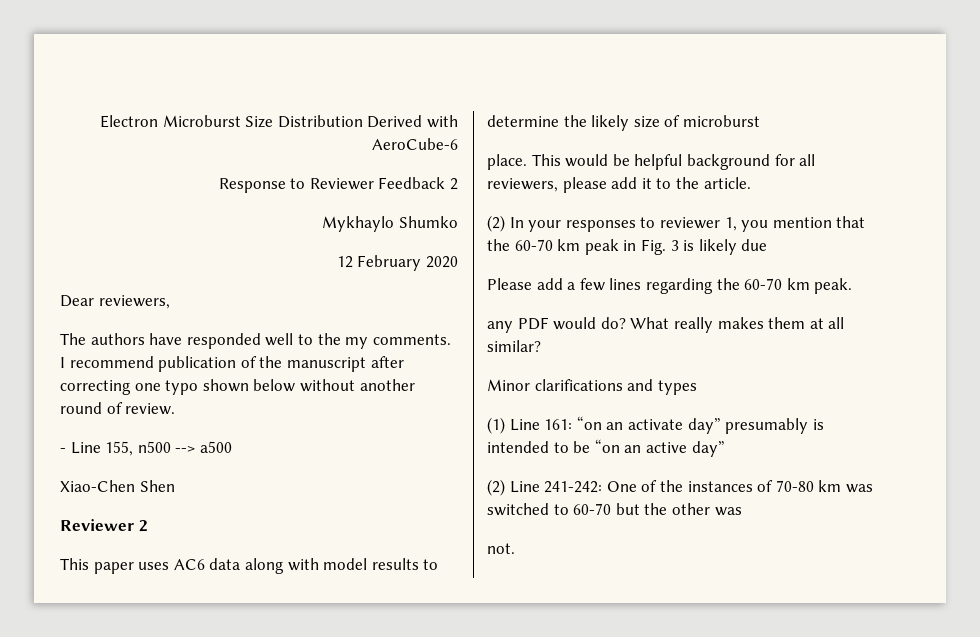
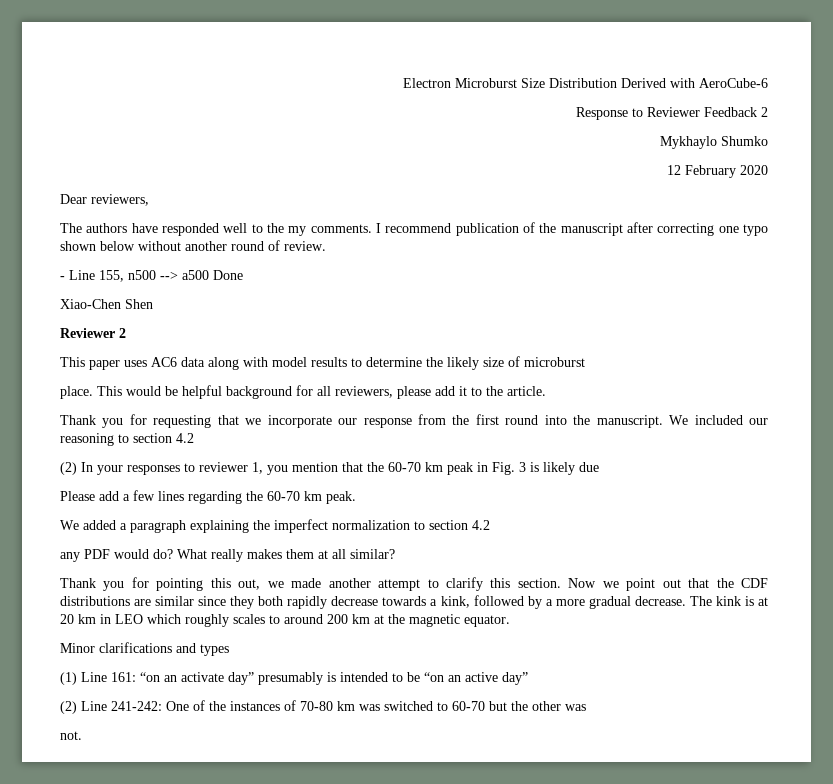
(232, 447) none -> [213,270,243,280] Done
(751, 183) none -> [60,414,769,428] [60,433,194,446] // Thank you for requesting that we incorporate our response from the first round into the manuscript. We included our reasoning to section 4.2
(853, 286) none -> [60,519,490,533] // We added a paragraph explaining the imperfect normalization to section 4.2
(541, 346) none -> [60,577,769,591] [60,595,768,609] [60,614,510,627] // Thank you for pointing this out, we made another attempt to clarify this section. Now we point out that the CDF distributions are similar since they both rapidly decrease towards a kink, followed by a more gradual decrease. The kink is at 20 km in LEO which roughly scales to around 200 km at the magnetic equator.

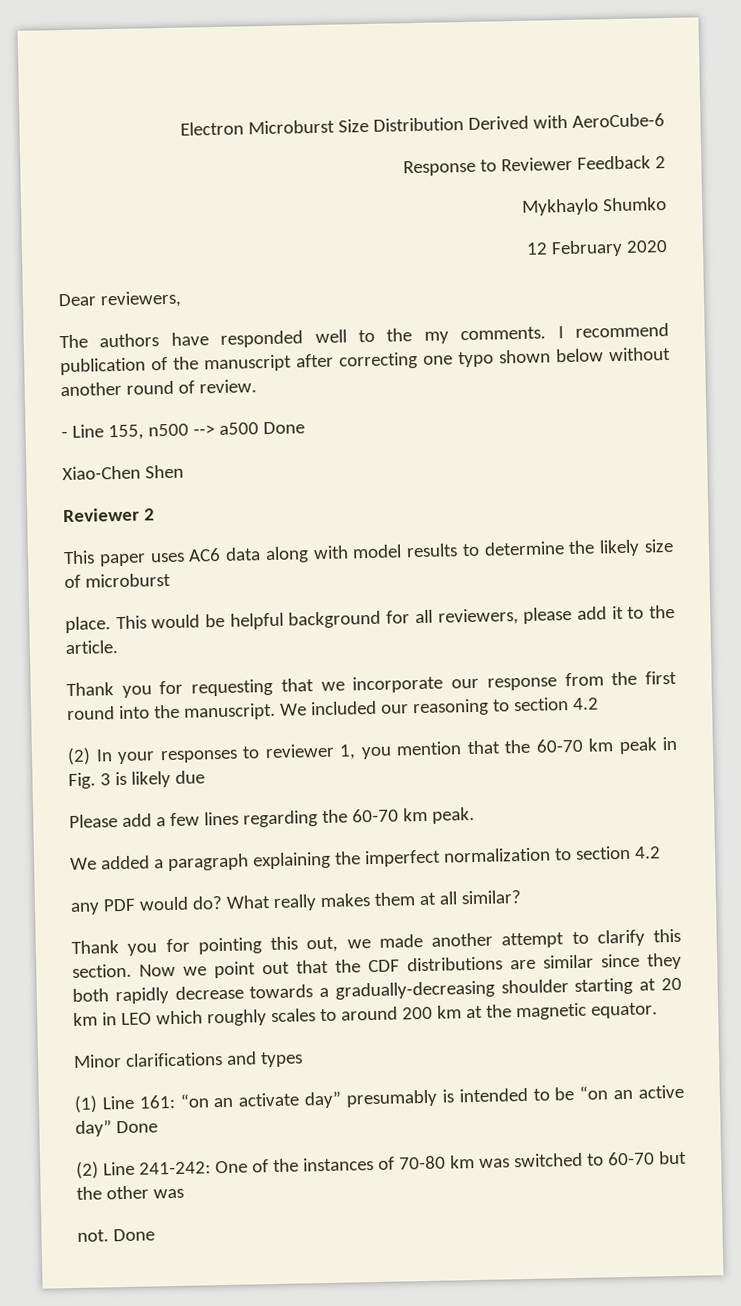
[440,595,754,609] kink, followed by a more gradual decrease. The kink is -> [334,977,634,1000] gradually-decreasing shoulder starting
(528, 678) none -> [115,1120,158,1134] Done
(82, 735) none -> [112,1228,155,1242] Done

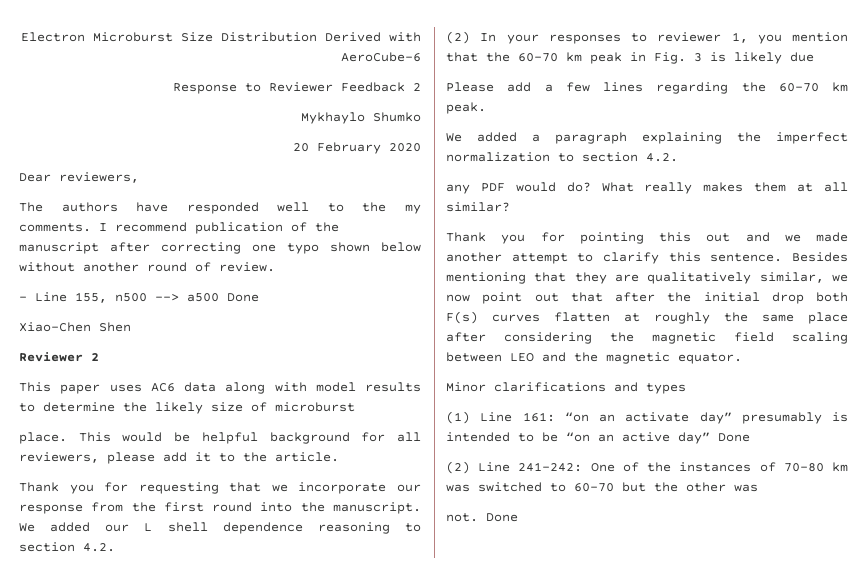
[526,242,549,255] 12 -> [293,143,309,152] 20
[309,700,409,716] included our -> [50,522,303,534] added our L shell dependence
[571,697,599,710] 4.2 -> [83,543,115,552] 4.2.
[633,846,661,859] 4.2 -> [646,153,678,162] 4.2.
[306,936,339,953] out, -> [706,232,770,242] out and
[72,952,682,979] [72,977,682,1005] [73,1005,483,1027] section. Now we point out that the CDF distributions are similar since they both rapidly decrease towards a gradually-decreasing shoulder starting at 20 km in LEO which roughly scales to around 200 km at -> [710,252,848,262] [446,272,848,284] [446,292,848,304] [446,311,848,324] [446,332,848,344] [446,352,566,362] sentence. Besides mentioning that they are qualitatively similar, we now point out that after the initial drop both F(s) curves flatten at roughly the same place after considering the magnetic field scaling between LEO and

